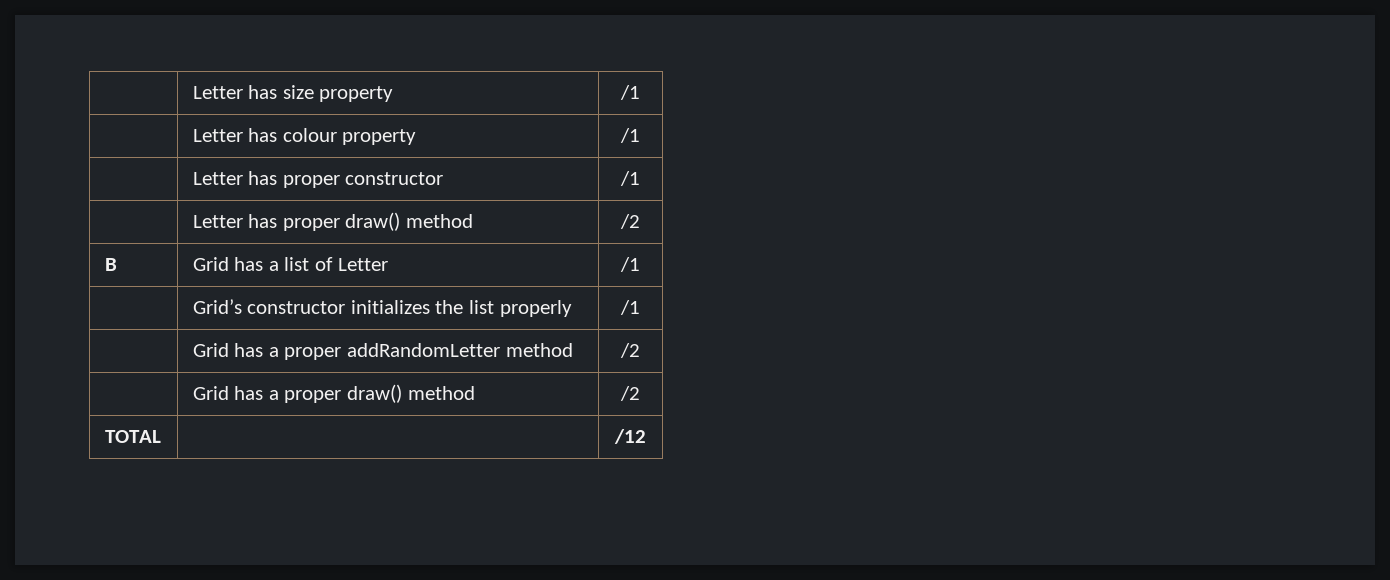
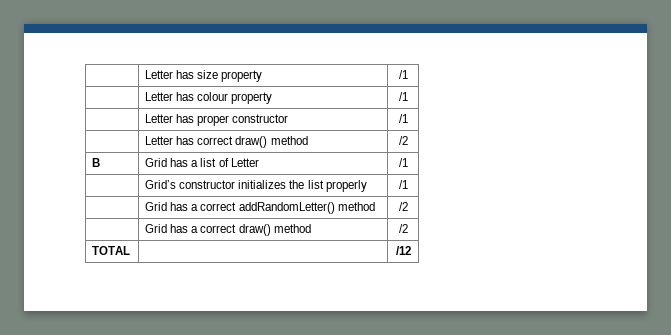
[282,218,340,231] proper -> [197,136,234,145] correct
[284,343,501,360] proper addRandomLetter -> [200,202,335,214] correct addRandomLetter()
[284,390,342,403] proper -> [200,224,237,233] correct

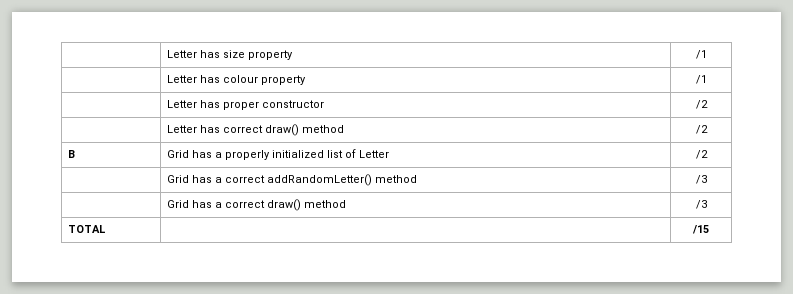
[398,114,408,123] /1 -> [695,100,708,109] /2
(199, 163) none -> [225,150,325,160] properly initialized
[398,158,408,167] [145,180,367,192] [398,180,408,189] /1 // | Grid’s constructor initializes the list properly | /1 -> [695,150,708,159] /2
[398,202,408,211] /2 -> [695,175,707,184] /3
[398,224,408,233] /2 -> [695,200,707,209] /3
[395,246,411,255] /12 -> [692,225,709,234] /15

